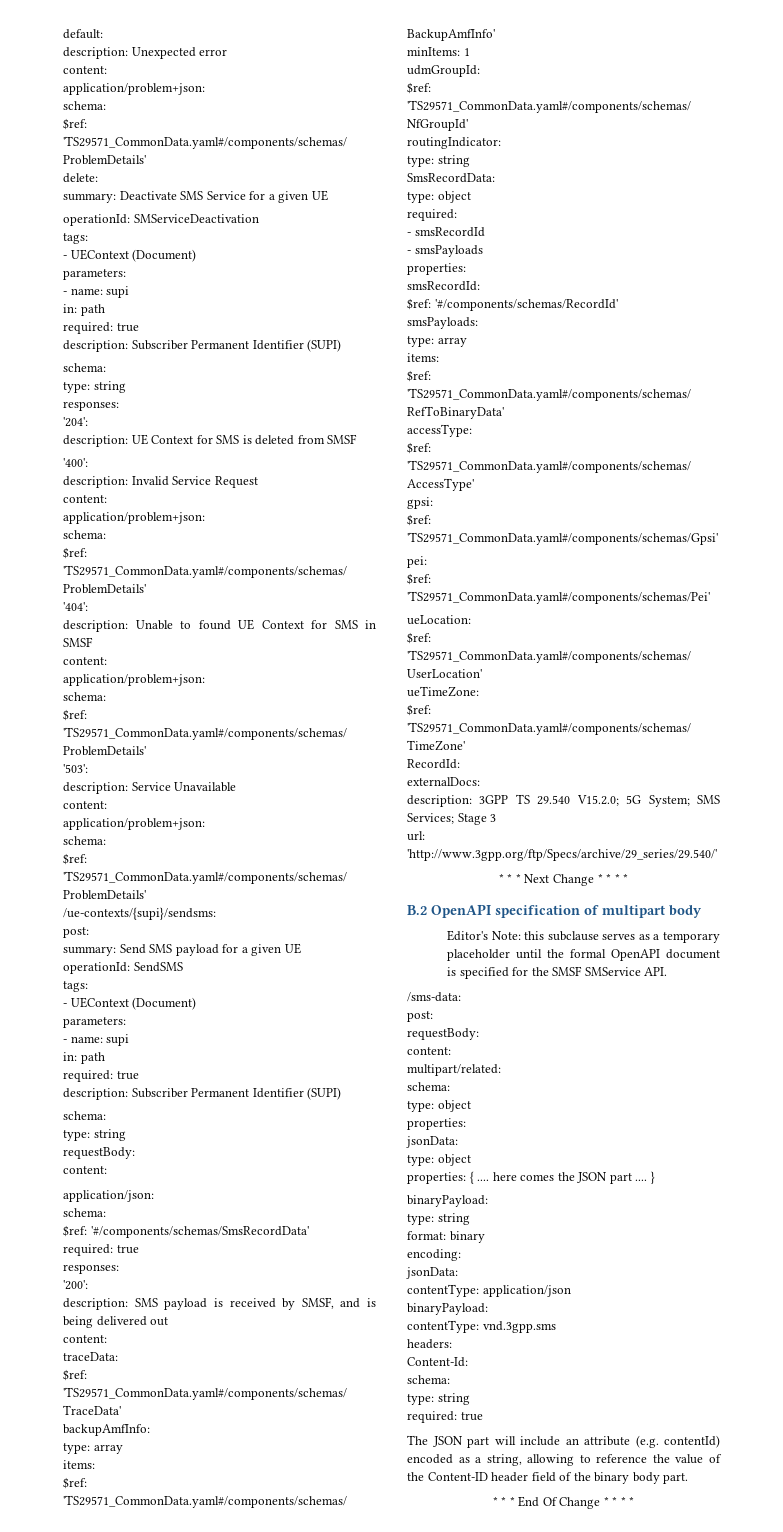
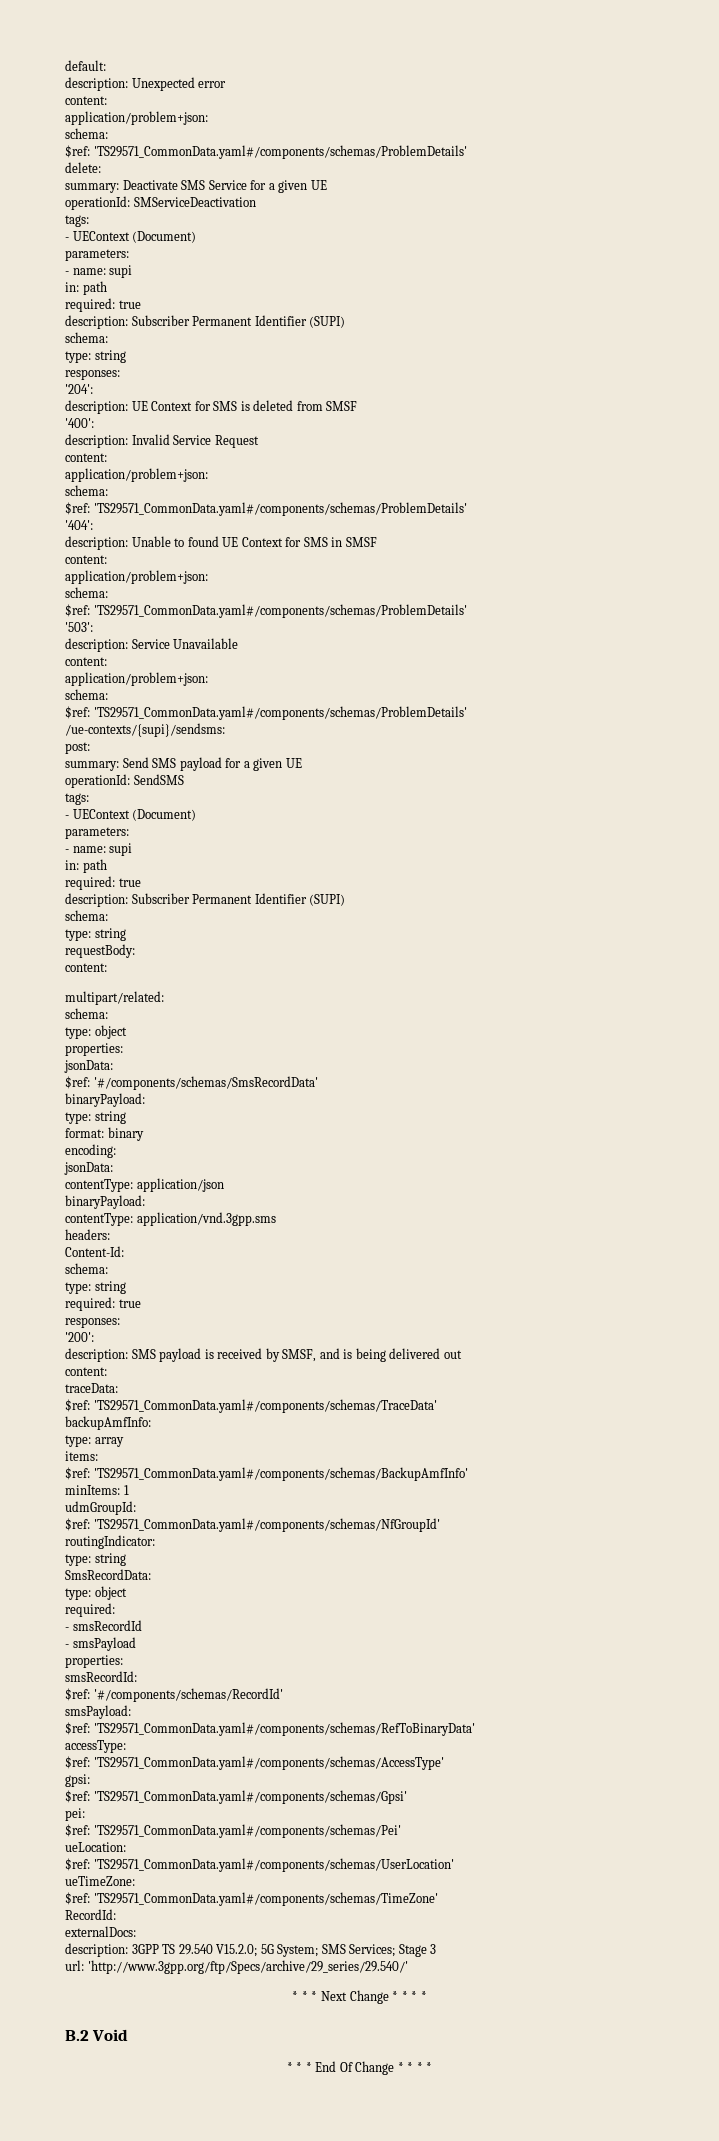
[63,1190,154,1202] [63,1208,106,1217] [63,1225,309,1238] application/json: // schema: // $ref: '#/components/schemas/SmsRecordData' -> [65,991,164,1005] [65,1008,108,1019] [65,1025,127,1039] [65,1043,123,1056] [64,1060,113,1073] [65,1076,318,1090] [65,1093,145,1107] [65,1111,126,1124] [65,1127,144,1141] [65,1144,116,1158] [64,1162,113,1175] [65,1178,224,1192] [65,1195,145,1209] [65,1212,276,1226] [65,1229,110,1240] [65,1246,124,1257] [65,1263,108,1274] [65,1281,126,1294] multipart/related: // schema: // type: object // properties: // jsonData: // $ref: '#/components/schemas/SmsRecordData' // binaryPayload: // type: string // format: binary // encoding: // jsonData: // contentType: application/json // binaryPayload: // contentType: application/vnd.3gpp.sms // headers: // Content-Id: // schema: // type: string
[414,245,483,257] smsPayloads -> [72,1637,136,1651] smsPayload
[407,317,478,329] [407,336,467,347] [407,353,439,362] smsPayloads: // type: array // items: -> [65,1705,131,1719] smsPayload:
[431,904,702,918] [446,930,720,943] [446,949,720,961] [446,966,668,979] [407,992,461,1002] [407,1011,433,1022] [407,1028,479,1040] [407,1047,451,1055] [407,1064,501,1076] [407,1082,450,1091] [407,1100,471,1112] [407,1118,466,1130] [406,1136,458,1148] [407,1154,471,1166] [407,1171,655,1184] [407,1195,488,1207] [407,1213,470,1225] [407,1231,485,1243] [407,1249,461,1261] [406,1267,458,1279] [407,1284,571,1297] [407,1303,488,1315] [407,1320,556,1333] [407,1339,452,1349] [407,1357,468,1367] [407,1375,450,1384] [407,1393,470,1405] [407,1411,483,1423] [407,1435,720,1448] [407,1454,722,1466] [407,1472,689,1484] OpenAPI specification of multipart body // Editor's Note: this subclause serves as a temporary placeholder until the formal OpenAPI document is specified for the SMSF SMService API. // /sms-data: // post: // requestBody: // content: // multipart/related: // schema: // type: object // properties: // jsonData: // type: object // properties: { .... here comes the JSON part .... } // binaryPayload: // type: string // format: binary // encoding: // jsonData: // contentType: application/json // binaryPayload: // contentType: vnd.3gpp.sms // headers: // Content-Id: // schema: // type: string // required: true // The JSON part will include an attribute (e.g. contentId) encoded as a string, allowing to reference the value of the Content-ID header field of the binary body part. -> [92,2029,129,2041] Void

